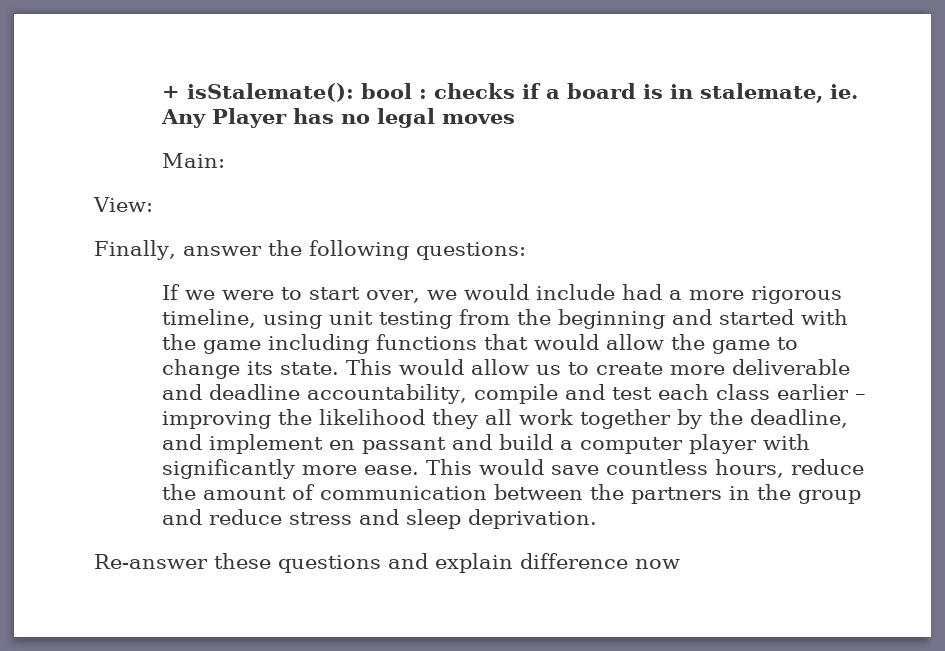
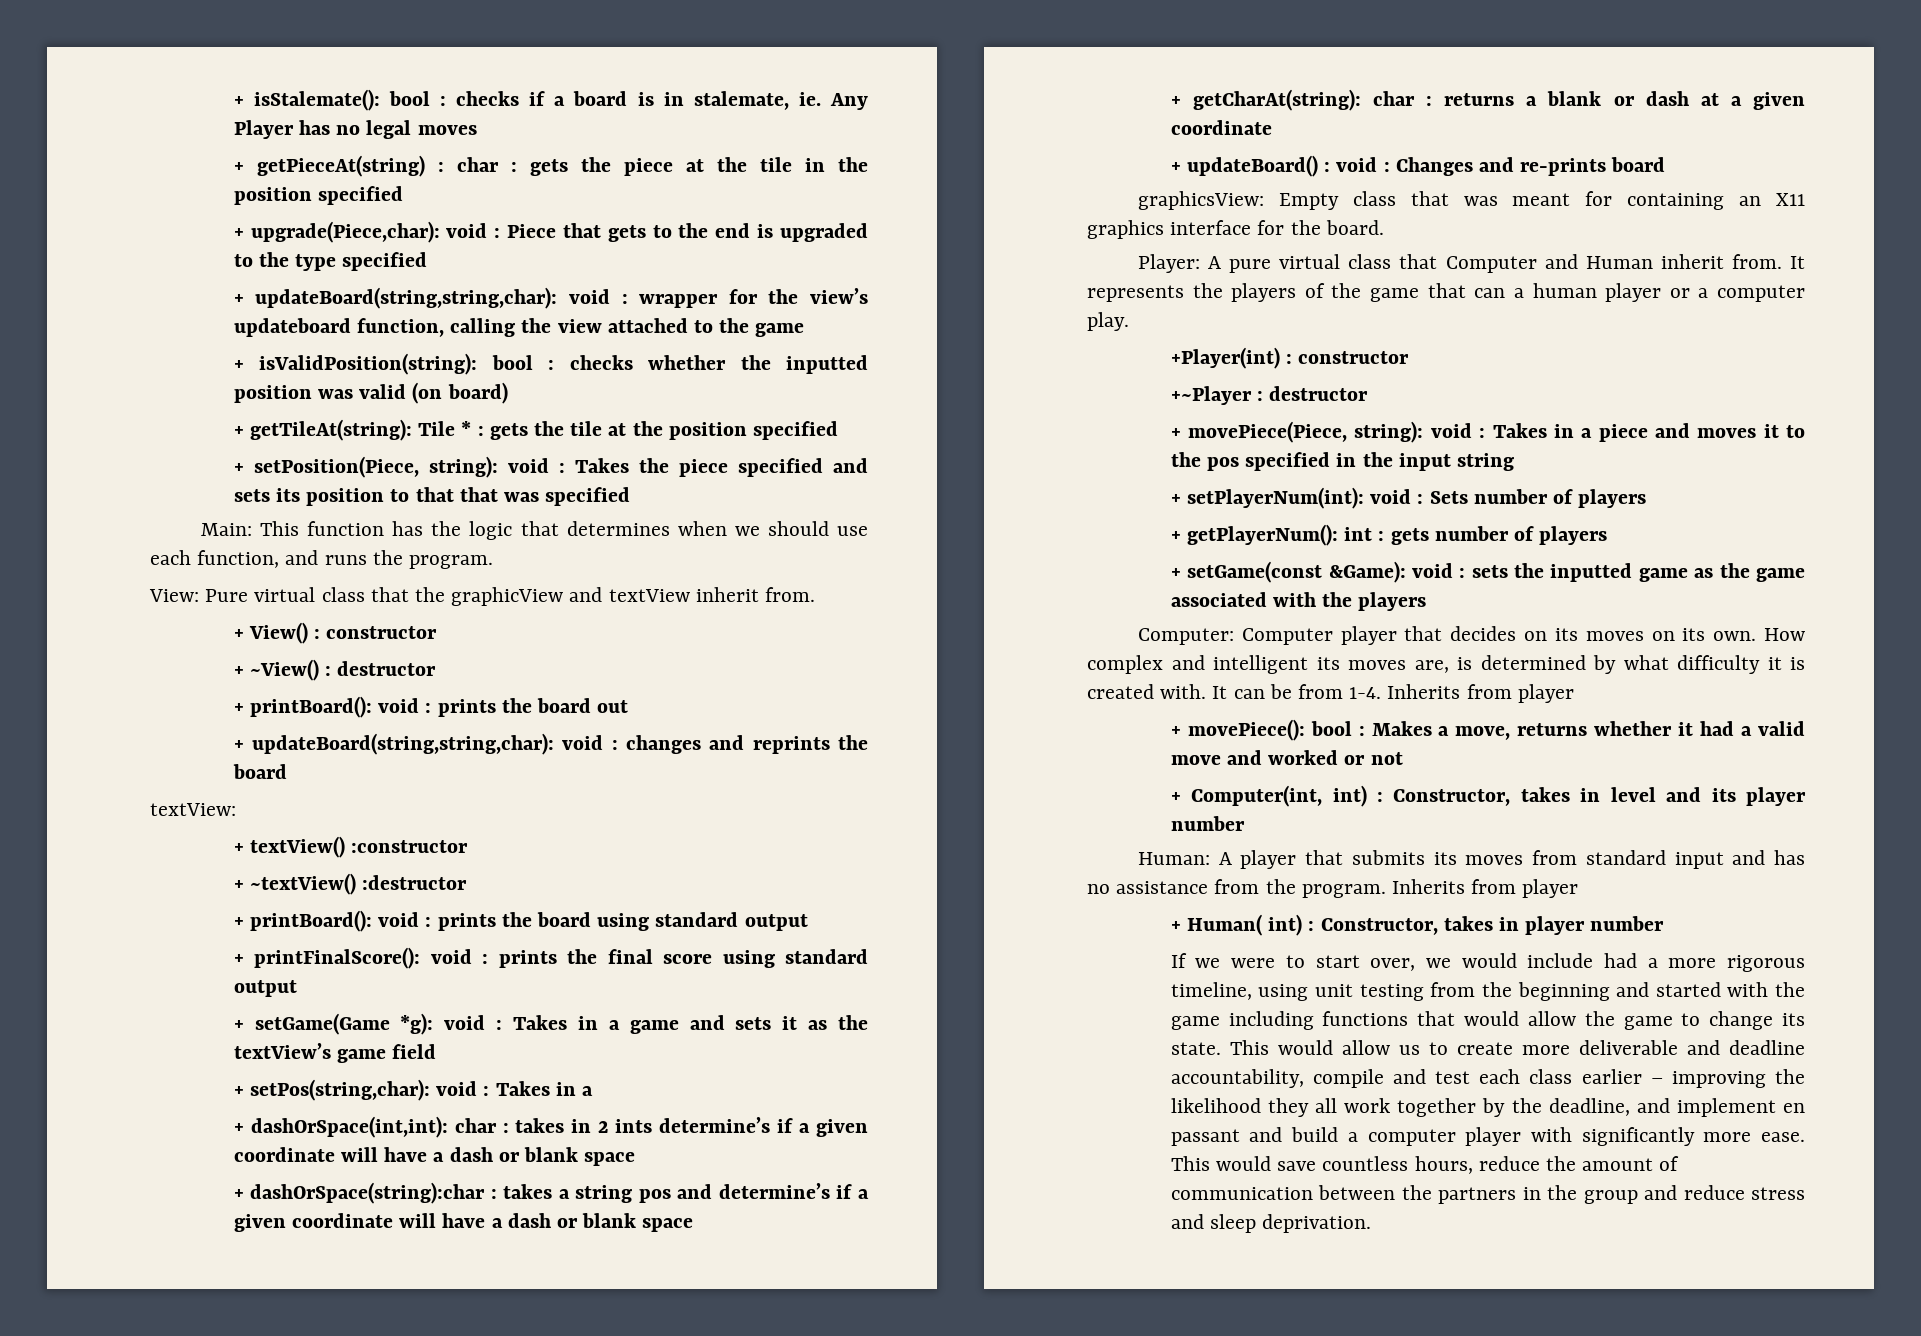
[162,153,226,168] [93,197,153,212] [94,240,526,260] Main: // View: // Finally, answer the following questions: -> [233,155,868,177] [233,186,403,205] [233,221,869,243] [233,252,428,271] [233,287,869,309] [233,318,805,337] [233,353,868,375] [233,382,508,404] [233,419,839,441] [233,456,868,478] [233,487,631,506] [201,521,869,540] [150,550,494,569] [149,587,816,606] [233,622,438,644] [233,659,437,681] [233,696,629,718] [233,733,868,755] [232,764,287,779] [150,803,236,816] [233,836,469,858] [233,873,468,895] [233,910,808,932] [233,947,868,969] [233,980,297,997] [233,1013,868,1035] [233,1043,437,1063] [233,1079,594,1101] [233,1116,869,1138] [233,1147,636,1166] [233,1182,869,1204] [233,1213,694,1232] [1170,89,1805,111] [1170,120,1272,135] [1170,155,1666,177] [1138,191,1805,210] [1087,220,1384,239] [1138,254,1805,273] [1087,283,1806,302] [1087,312,1129,331] [1170,347,1410,369] [1170,386,1369,405] [1170,421,1805,443] [1170,452,1515,471] [1170,487,1647,509] [1170,524,1608,546] [1170,561,1805,583] [1170,592,1427,611] [1138,626,1805,645] [1087,655,1805,674] [1087,684,1574,703] [1170,719,1805,741] [1170,750,1403,765] [1170,785,1806,807] [1170,816,1245,831] [1138,850,1805,869] [1087,879,1579,898] [1170,914,1665,936] + getPieceAt(string) : char : gets the piece at the tile in the position specified // + upgrade(Piece,char): void : Piece that gets to the end is upgraded to the type specified // + updateBoard(string,string,char): void : wrapper for the view’s updateboard function, calling the view attached to the game // + isValidPosition(string): bool : checks whether the inputted position was valid (on board) // + getTileAt(string): Tile * : gets the tile at the position specified // + setPosition(Piece, string): void : Takes the piece specified and sets its position to that that was specified // Main: This function has the logic that determines when we should use each function, and runs the program. // View: Pure virtual class that the graphicView and textView inherit from. // + View() : constructor // + ~View() : destructor // + printBoard(): void : prints the board out // + updateBoard(string,string,char): void : changes and reprints the board // textView: // + textView() :constructor // + ~textView() :destructor // + printBoard(): void : prints the board using standard output // + printFinalScore(): void : prints the final score using standard output // + setGame(Game *g): void : Takes in a game and sets it as the textView’s game field // + setPos(string,char): void : Takes in a // + dashOrSpace(int,int): char : takes in 2 ints determine’s if a given coordinate will have a dash or blank space // + dashOrSpace(string):char : takes a string pos and determine’s if a given coordinate will have a dash or blank space // + getCharAt(string): char : returns a blank or dash at a given coordinate // + updateBoard() : void : Changes and re-prints board // graphicsView: Empty class that was meant for containing an X11 graphics interface for the board. // Player: A pure virtual class that Computer and Human inherit from. It represents the players of the game that can a human player or a computer play. // +Player(int) : constructor // +~Player : destructor // + movePiece(Piece, string): void : Takes in a piece and moves it to the pos specified in the input string // + setPlayerNum(int): void : Sets number of players // + getPlayerNum(): int : gets number of players // + setGame(const &Game): void : sets the inputted game as the game associated with the players // Computer: Computer player that decides on its moves on its own. How complex and intelligent its moves are, is determined by what difficulty it is created with. It can be from 1-4. Inherits from player // + movePiece(): bool : Makes a move, returns whether it had a valid move and worked or not // + Computer(int, int) : Constructor, takes in level and its player number // Human: A player that submits its moves from standard input and has no assistance from the program. Inherits from player // + Human( int) : Constructor, takes in player number
[94,553,680,573] // Re-answer these questions and explain difference now -> (1372, 1223) none

